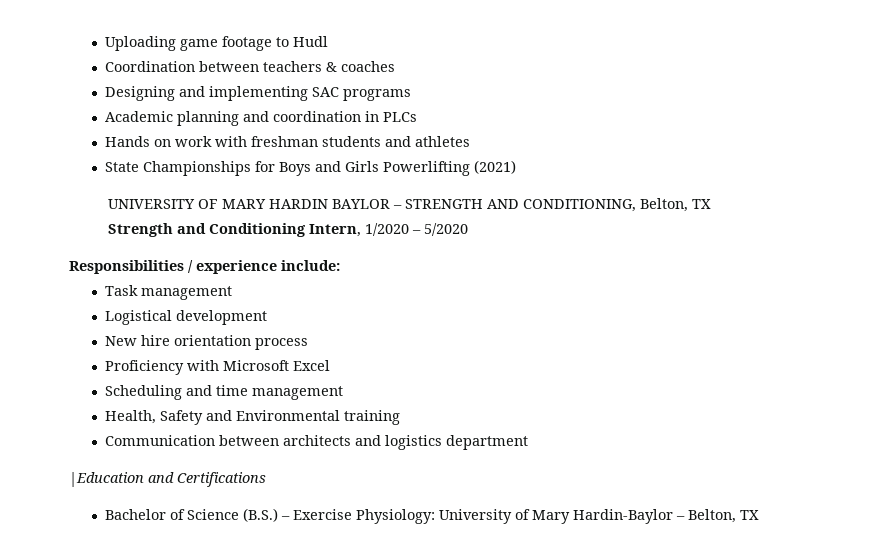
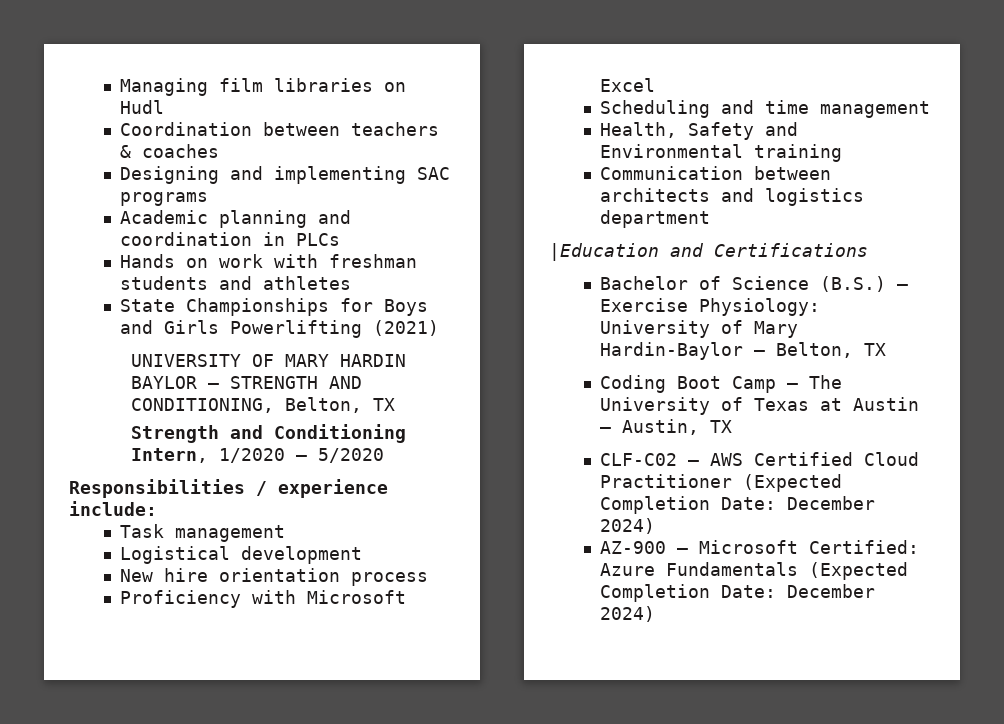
[104,36,289,51] Uploading game footage to -> [120,78,407,96] Managing film libraries on
(759, 515) none -> [600,375,843,393] [600,397,920,415] [600,419,733,435] [600,452,920,466] [600,474,843,492] [600,496,876,514] [600,518,656,534] [600,540,920,554] [600,562,909,580] [600,584,876,602] [600,606,656,622] // Coding Boot Camp – The University of Texas at Austin – Austin, TX // CLF-C02 – AWS Certified Cloud Practitioner (Expected Completion Date: December 2024) // AZ-900 – Microsoft Certified: Azure Fundamentals (Expected Completion Date: December 2024)

